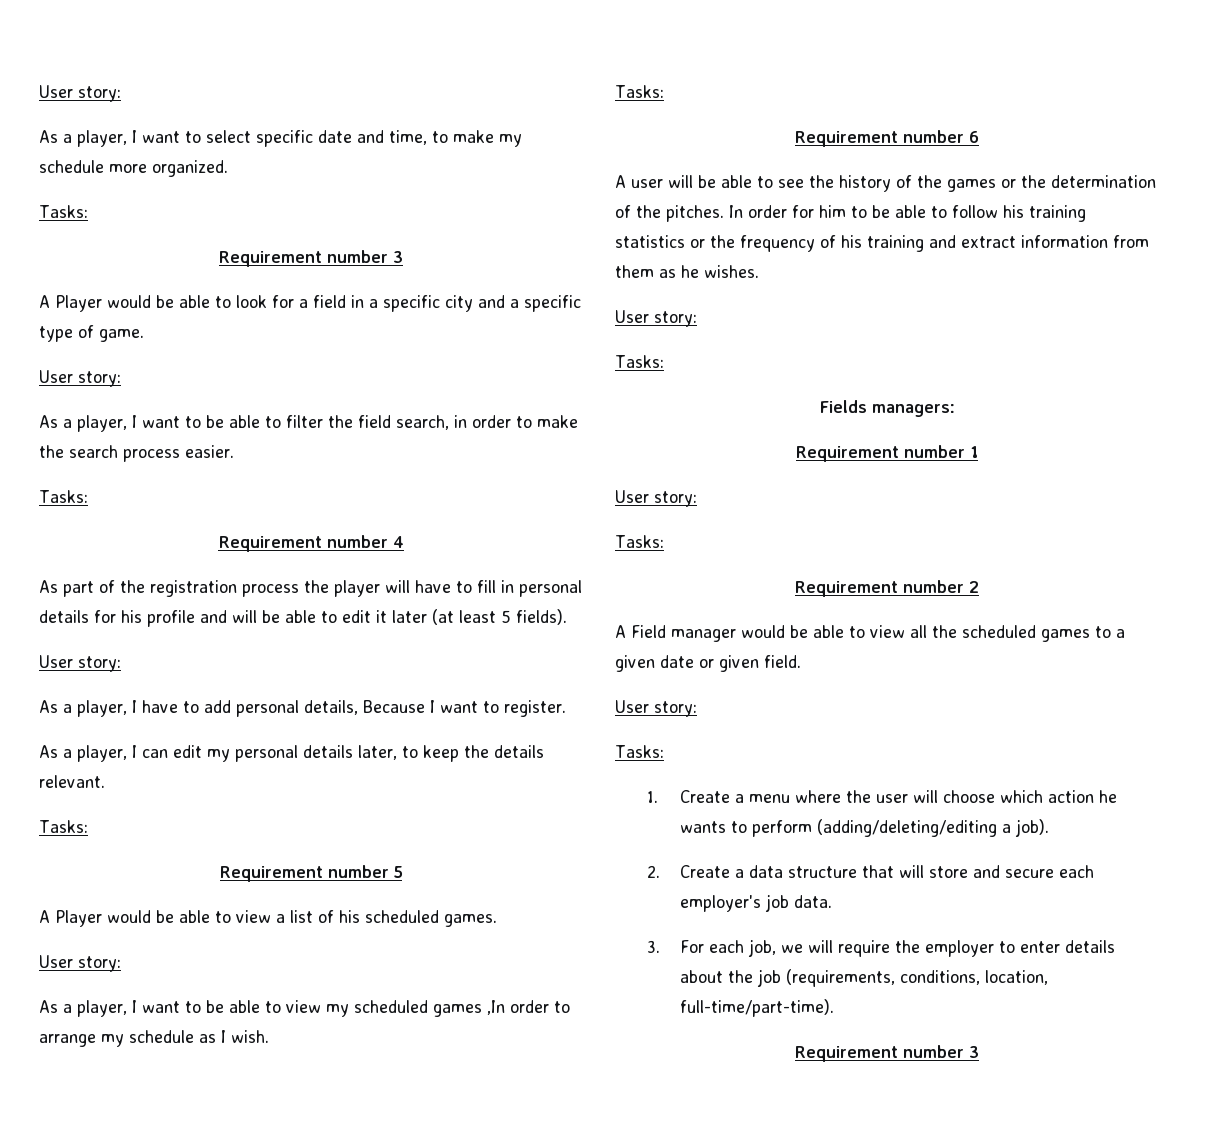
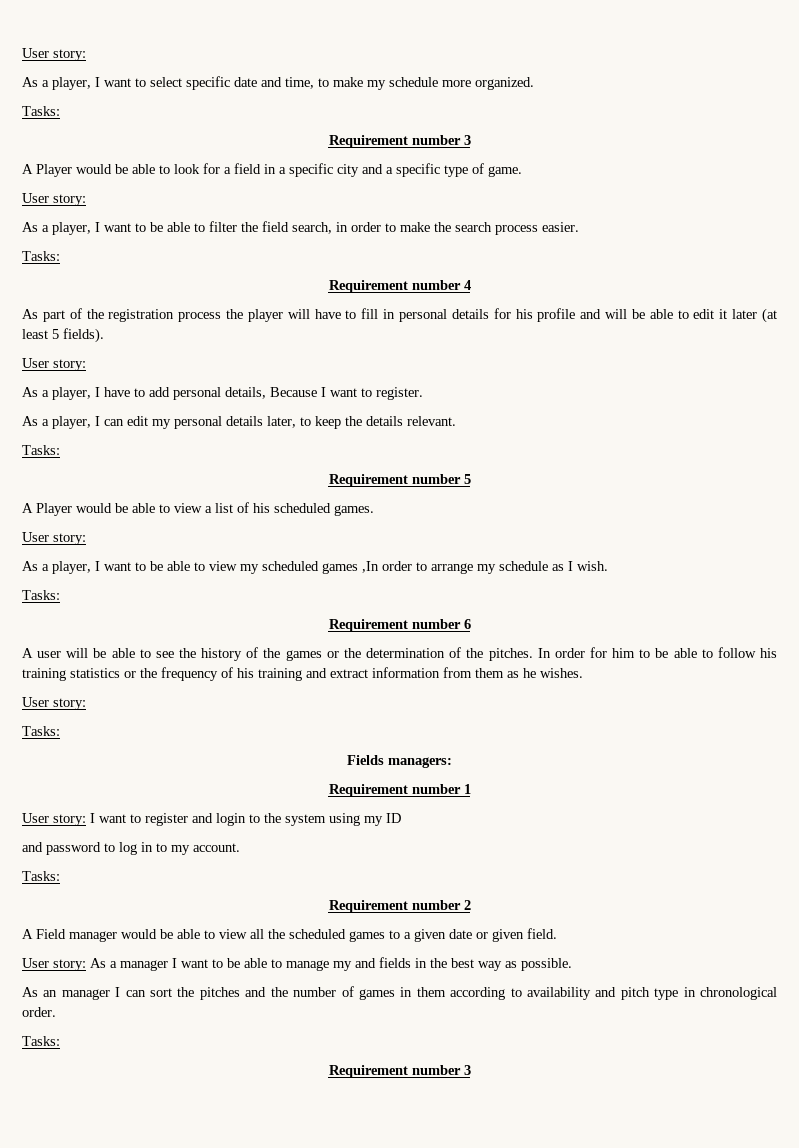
(697, 499) none -> [90,813,401,826] [22,842,240,855] I want to register and login to the system using my ID // and password to log in to my account.
[615,745,664,758] [647,790,1117,803] [679,819,1049,837] [647,865,1094,878] [679,894,832,912] [647,939,1115,957] [679,969,1048,987] [679,999,834,1017] // Tasks: // 1. Create a menu where the user will choose which action he wants to perform (adding/deleting/editing a job). // 2. Create a data structure that will store and secure each employer's job data. // 3. For each job, we will require the employer to enter details about the job (requirements, conditions, location, full-time/part-time). -> [90,957,572,971] [22,986,777,1000] [22,1007,56,1017] [22,1036,60,1046] As a manager I want to be able to manage my and fields in the best way as possible. // As an manager I can sort the pitches and the number of games in them according to availability and pitch type in chronological order. // Tasks:

